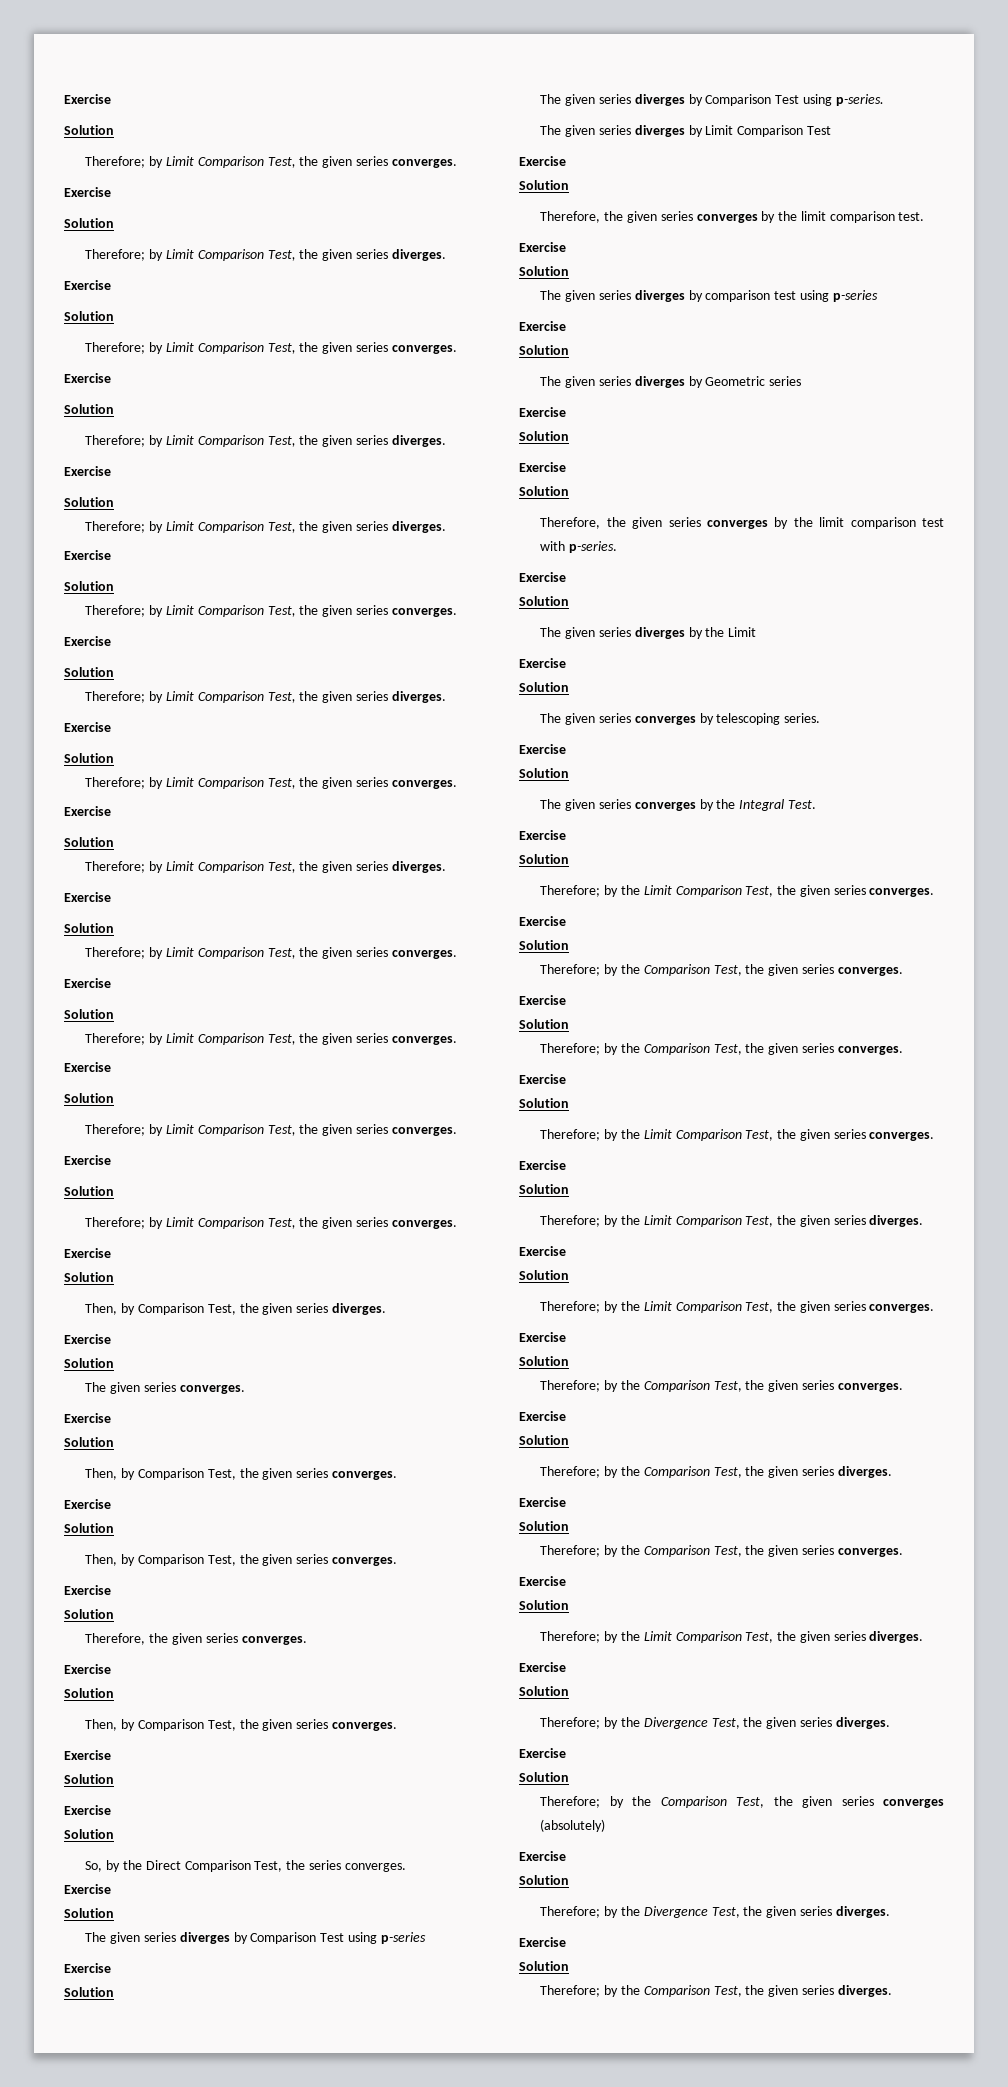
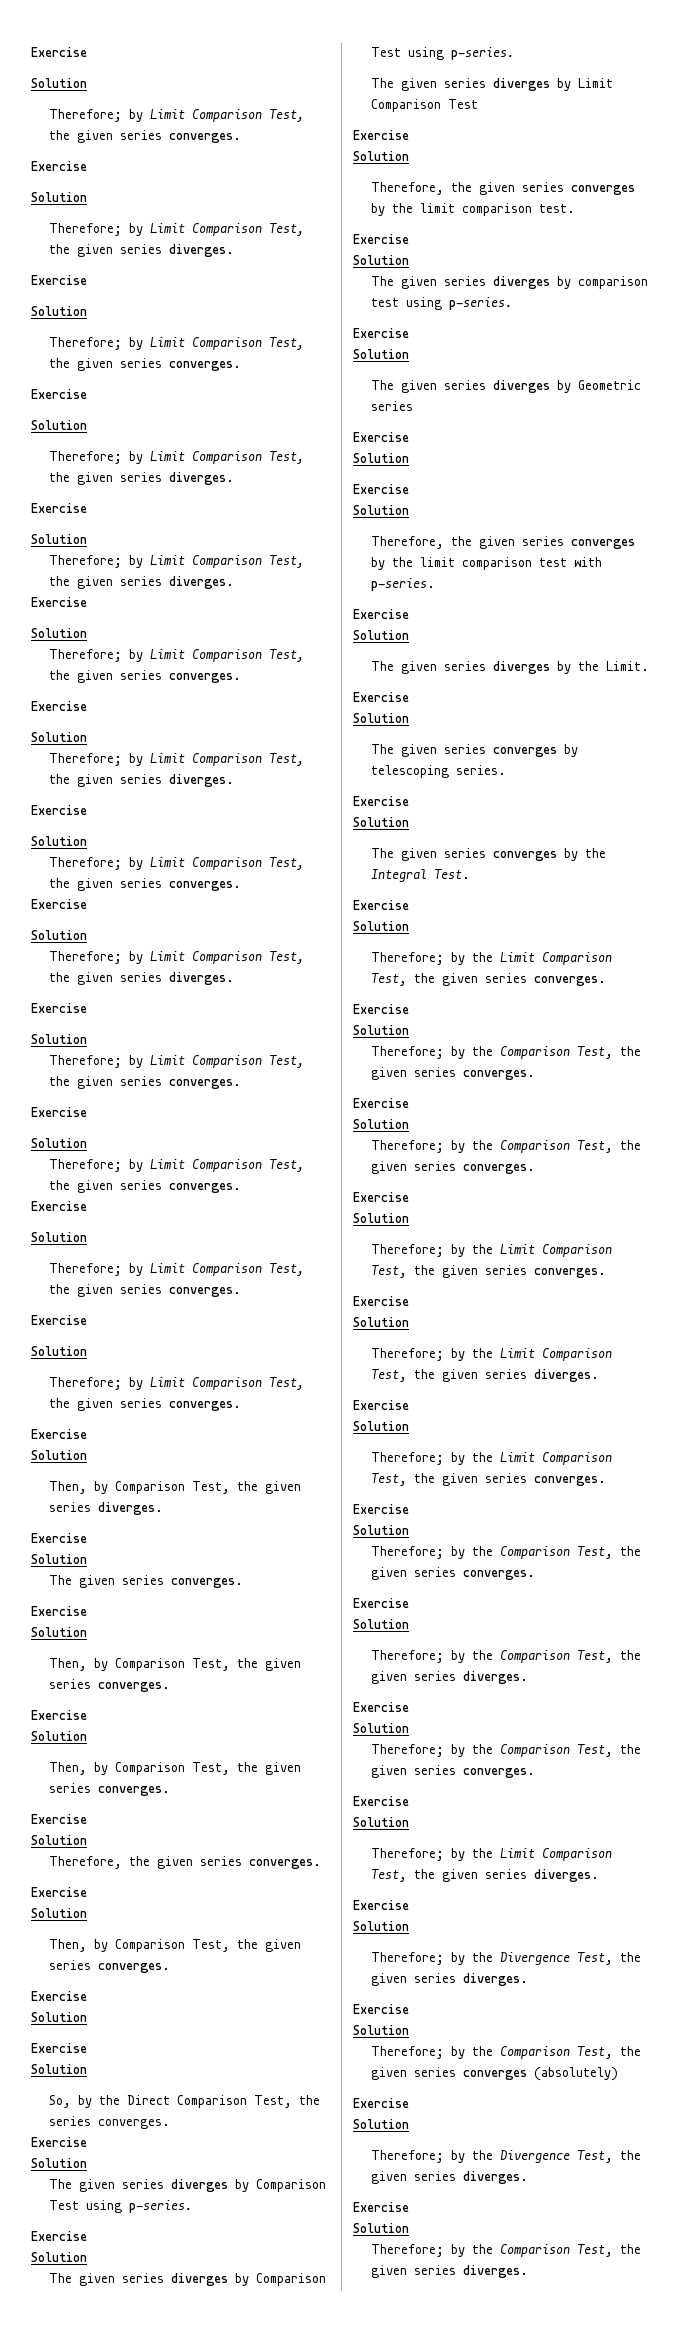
[380,1932,426,1944] p-series -> [129,2200,193,2213] p-series.
[832,290,878,302] p-series -> [449,297,513,310] p-series.
[728,627,757,637] Limit -> [606,661,650,671] Limit.

